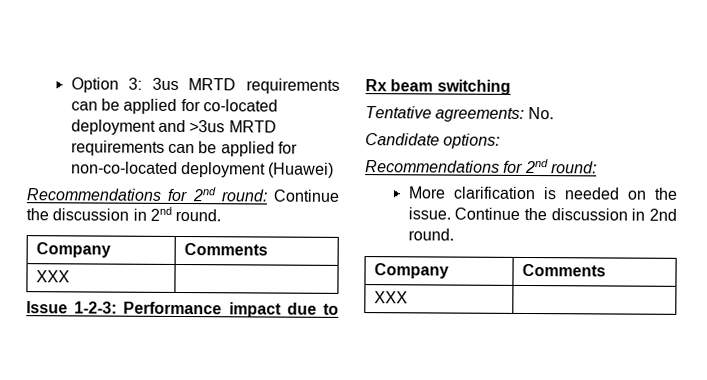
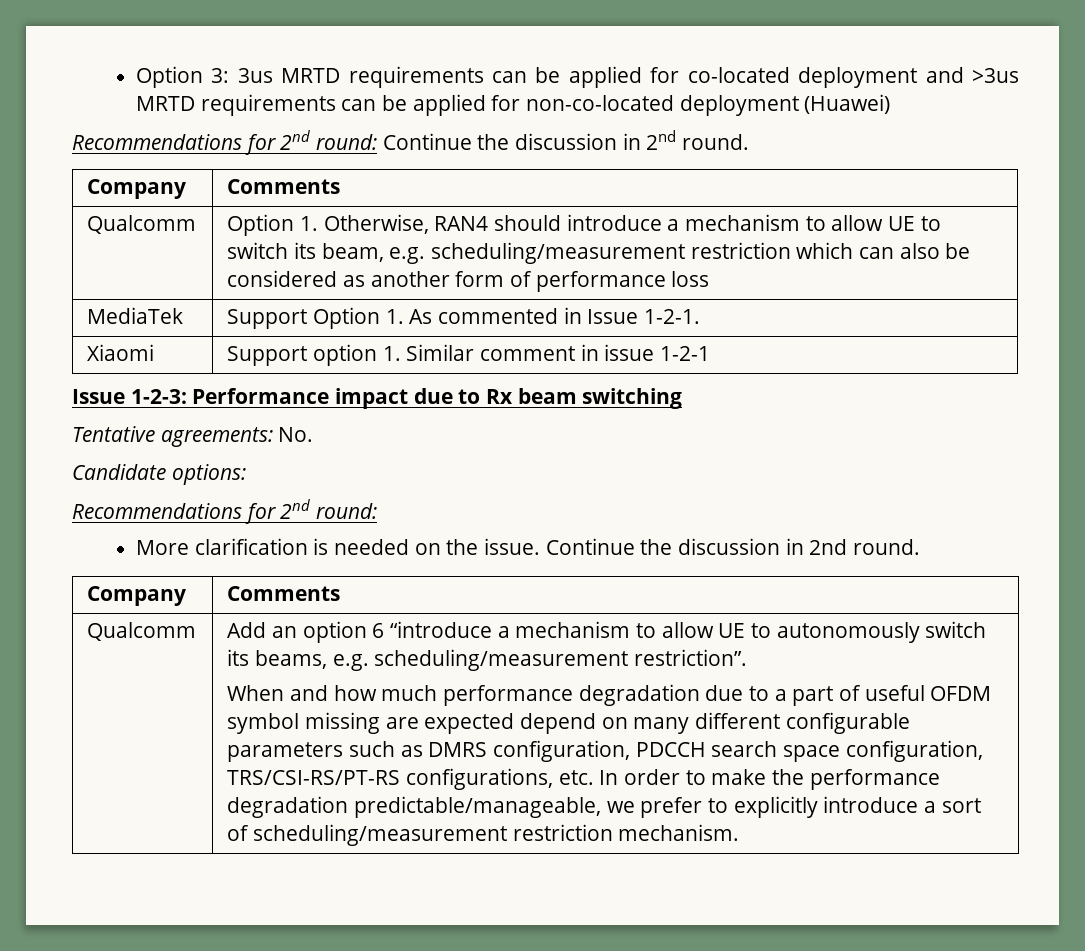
[35,270,70,283] XXX | -> [87,215,197,234] [227,214,941,236] [227,242,971,264] [227,270,710,292] [87,307,184,324] [227,307,700,329] [87,344,155,361] [227,344,710,366] Qualcomm | Option 1. Otherwise, RAN4 should introduce a mechanism to allow UE to switch its beam, e.g. scheduling/measurement restriction which can also be considered as another form of performance loss // MediaTek | Support Option 1. As commented in Issue 1-2-1. // Xiaomi | Support option 1. Similar comment in issue 1-2-1
[373,291,408,304] XXX | -> [87,622,197,641] [227,621,987,643] [227,649,747,671] [227,684,992,706] [227,712,910,734] [227,740,983,762] [227,768,940,790] [227,796,981,818] [227,824,740,846] Qualcomm | Add an option 6 “introduce a mechanism to allow UE to autonomously switch its beams, e.g. scheduling/measurement restriction”. // When and how much performance degradation due to a part of useful OFDM symbol missing are expected depend on many different configurable parameters such as DMRS configuration, PDCCH search space configuration, TRS/CSI-RS/PT-RS configurations, etc. In order to make the performance degradation predictable/manageable, we prefer to explicitly introduce a sort of scheduling/measurement restriction mechanism.

